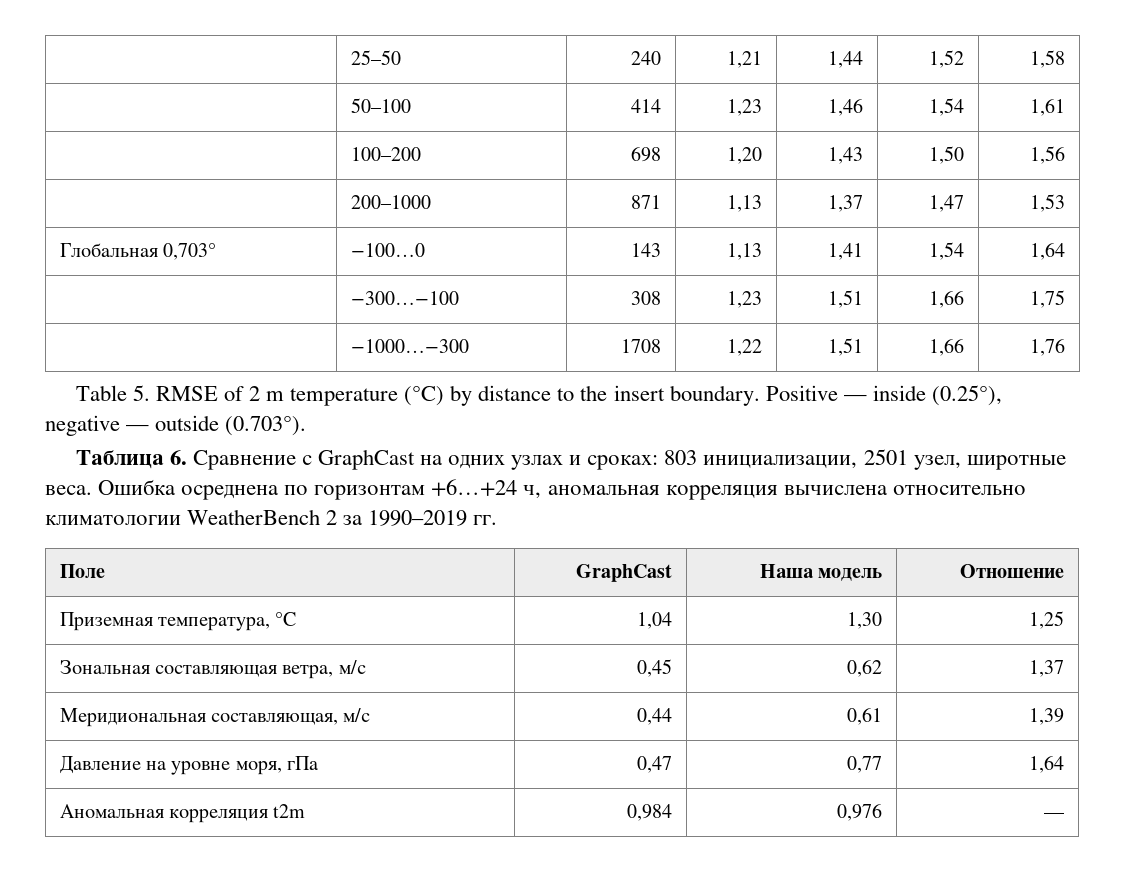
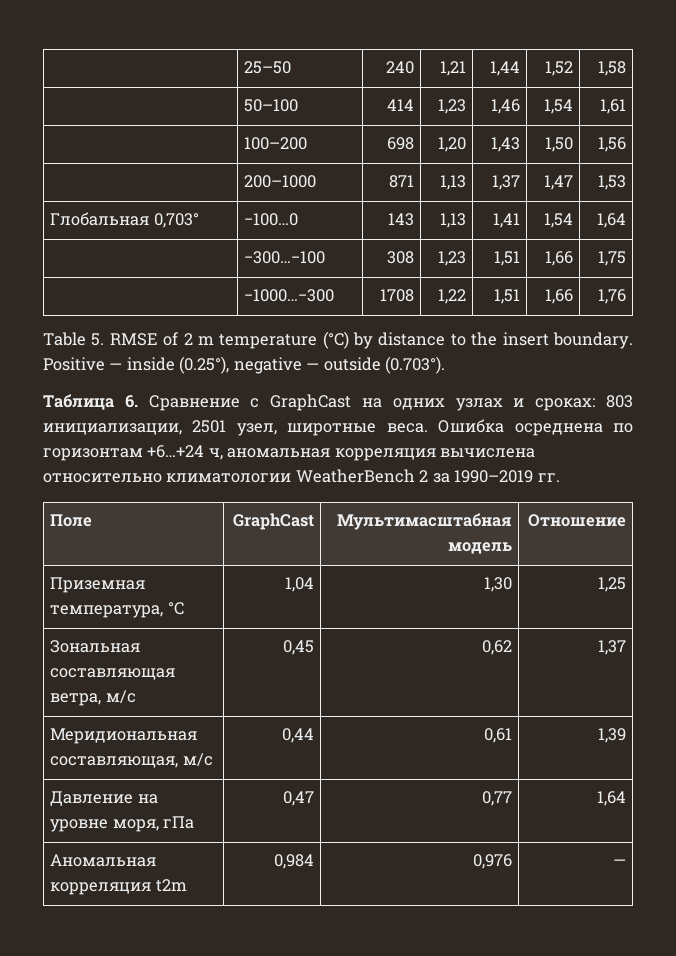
[760,564,815,578] Наша -> [336,513,512,530] Мультимасштабная

